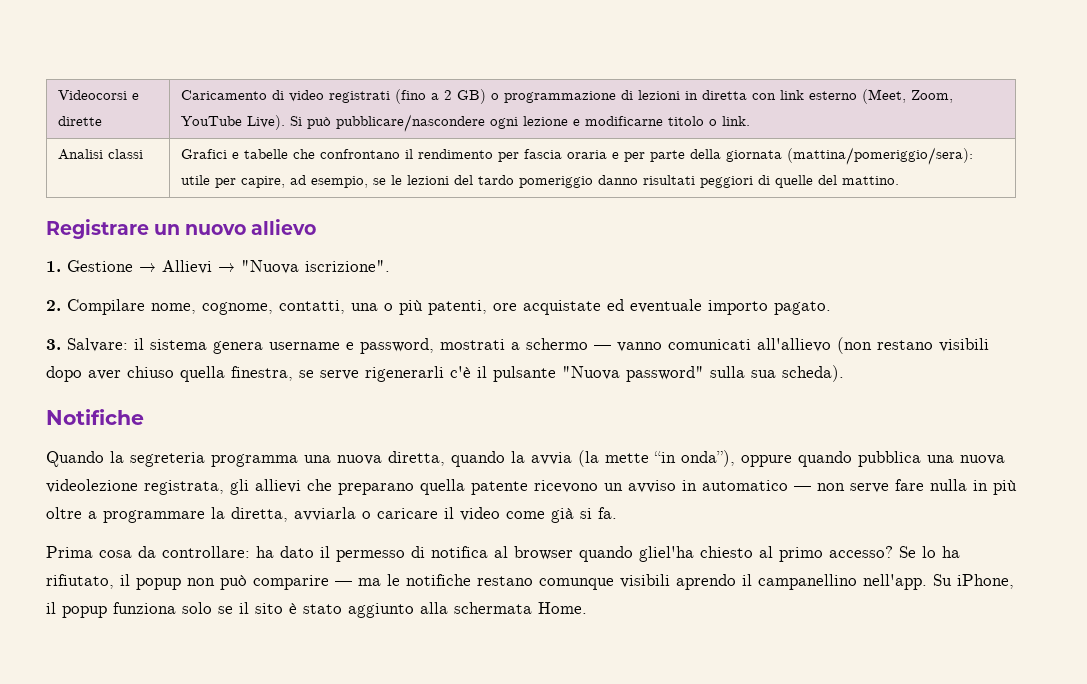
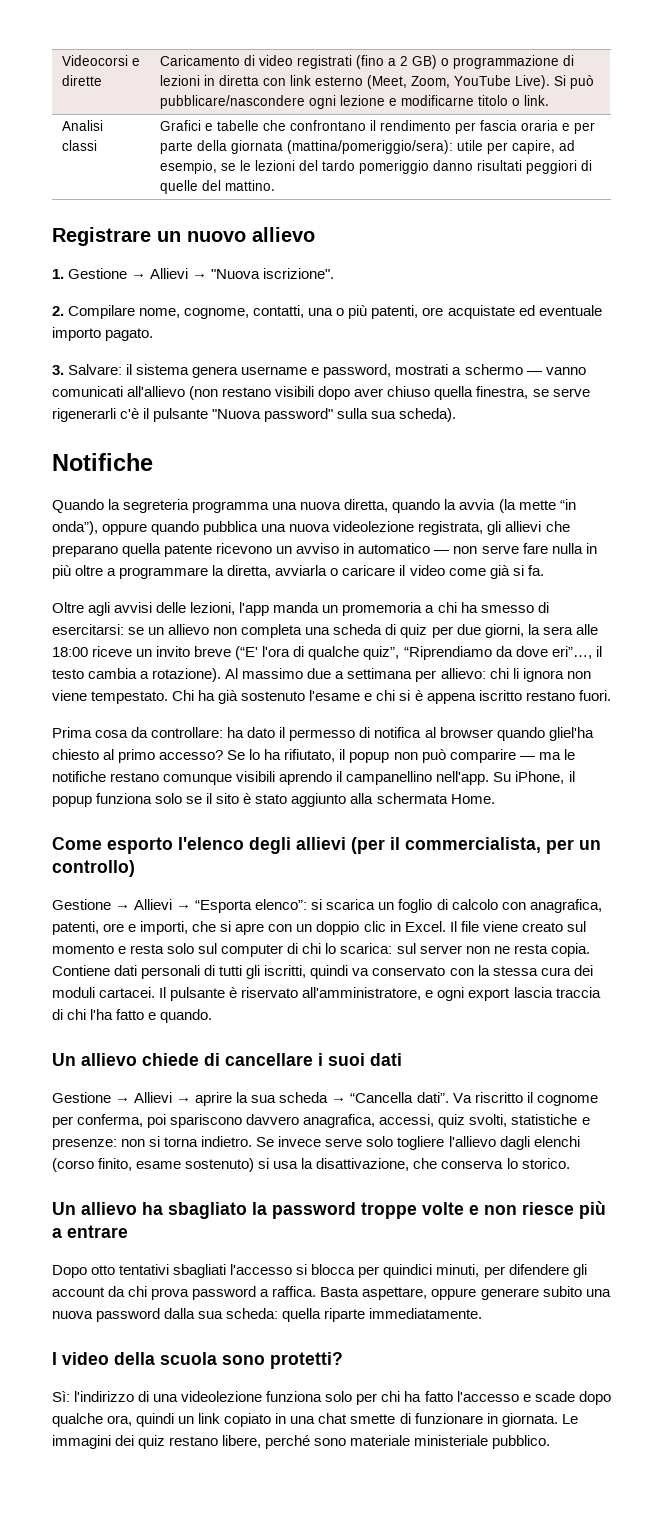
(617, 513) none -> [52,602,549,616] [52,624,598,638] [52,646,602,660] [52,668,591,682] [52,690,611,704] // Oltre agli avvisi delle lezioni, l'app manda un promemoria a chi ha smesso di esercitarsi: se un allievo non completa una scheda di quiz per due giorni, la sera alle 18:00 riceve un invito breve (“E' l'ora di qualche quiz”, “Riprendiamo da dove eri”…, il testo cambia a rotazione). Al massimo due a settimana per allievo: chi li ignora non viene tempestato. Chi ha già sostenuto l'esame e chi si è appena iscritto restano fuori.
(587, 608) none -> [52,837,601,854] [52,860,135,877] [52,899,602,913] [52,921,586,935] [52,943,590,957] [52,965,593,979] [52,987,601,1001] [52,1009,213,1023] [52,1053,402,1066] [52,1092,598,1106] [52,1114,590,1128] [52,1136,580,1150] [52,1158,570,1172] [52,1201,606,1219] [52,1225,128,1238] [52,1264,587,1278] [52,1286,611,1300] [52,1308,483,1322] [52,1352,343,1369] [52,1391,611,1405] [52,1413,578,1427] [52,1435,551,1449] // Come esporto l'elenco degli allievi (per il commercialista, per un controllo) // Gestione → Allievi → “Esporta elenco”: si scarica un foglio di calcolo con anagrafica, patenti, ore e importi, che si apre con un doppio clic in Excel. Il file viene creato sul momento e resta solo sul computer di chi lo scarica: sul server non ne resta copia. Contiene dati personali di tutti gli iscritti, quindi va conservato con la stessa cura dei moduli cartacei. Il pulsante è riservato all'amministratore, e ogni export lascia traccia di chi l'ha fatto e quando. // Un allievo chiede di cancellare i suoi dati // Gestione → Allievi → aprire la sua scheda → “Cancella dati”. Va riscritto il cognome per conferma, poi spariscono davvero anagrafica, accessi, quiz svolti, statistiche e presenze: non si torna indietro. Se invece serve solo togliere l'allievo dagli elenchi (corso finito, esame sostenuto) si usa la disattivazione, che conserva lo storico. // Un allievo ha sbagliato la password troppe volte e non riesce più a entrare // Dopo otto tentativi sbagliati l'accesso si blocca per quindici minuti, per difendere gli account da chi prova password a raffica. Basta aspettare, oppure generare subito una nuova password dalla sua scheda: quella riparte immediatamente. // I video della scuola sono protetti? // Sì: l'indirizzo di una videolezione funziona solo per chi ha fatto l'accesso e scade dopo qualche ora, quindi un link copiato in una chat smette di funzionare in giornata. Le immagini dei quiz restano libere, perché sono materiale ministeriale pubblico.

